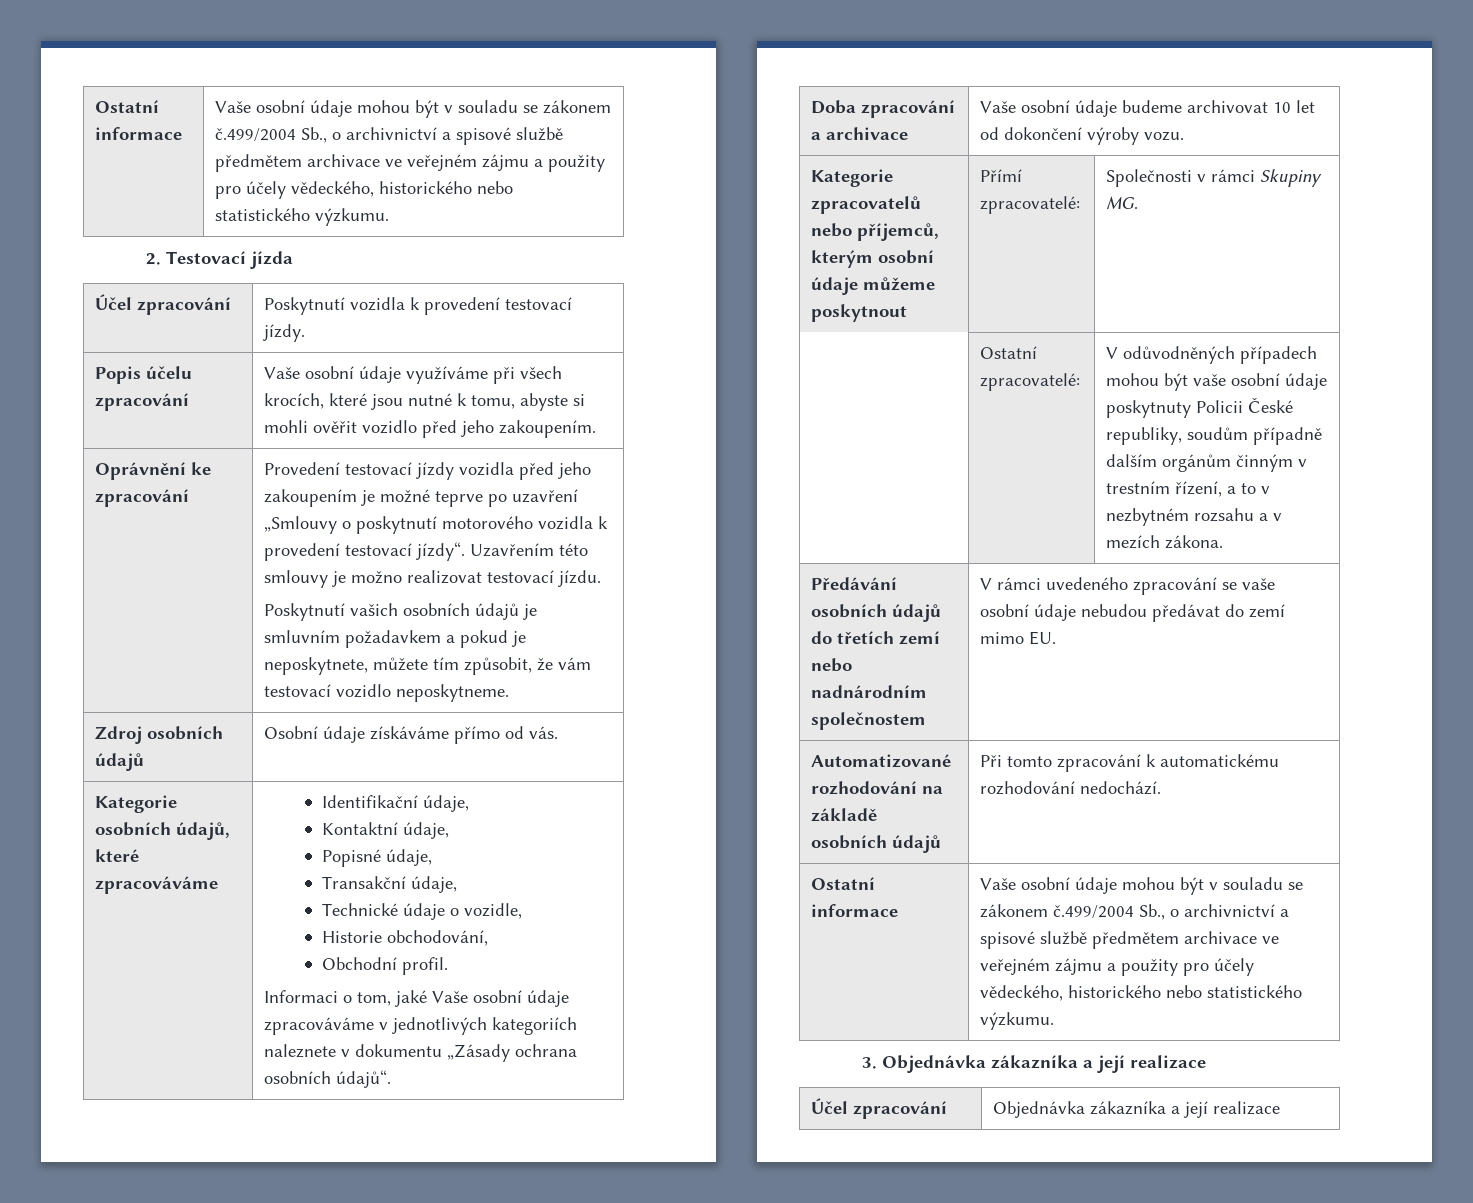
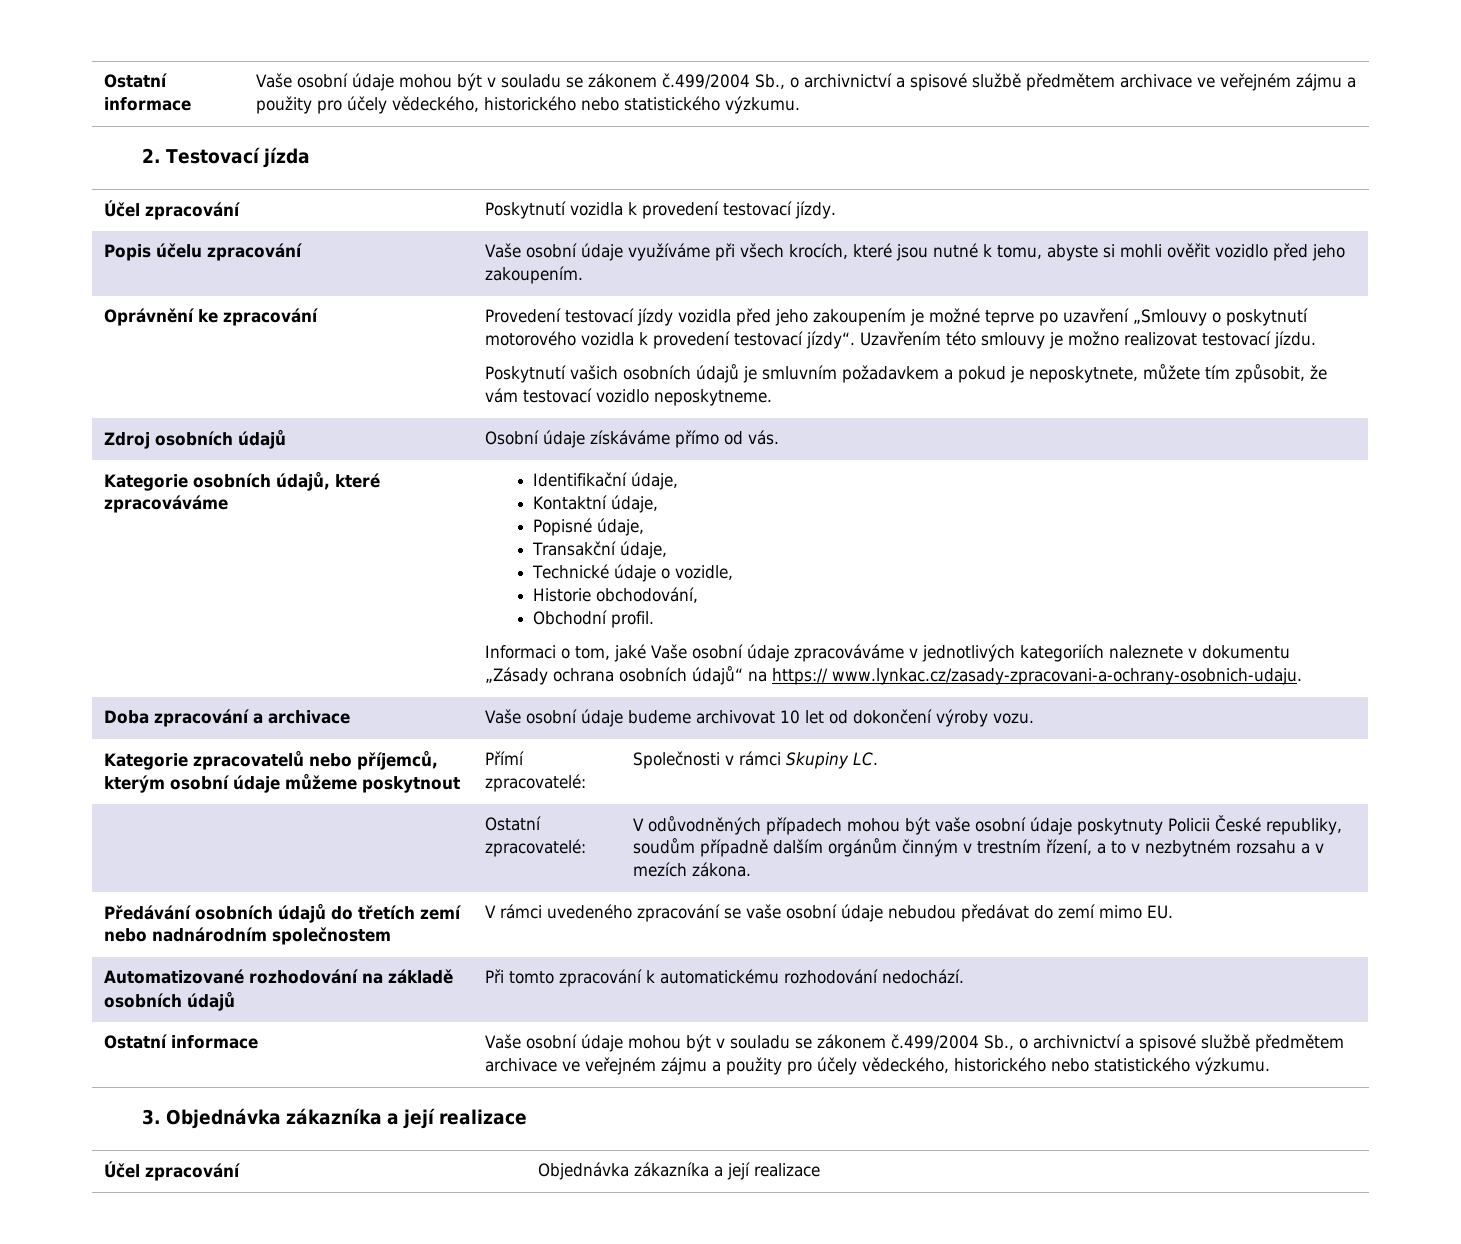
[335,1070,391,1088] údajů“. -> [691,666,1302,685] údajů“ na https:// www.lynkac.cz/zasady-zpracovani-a-ochrany-osobnich-udaju.
[1105,196,1138,209] MG. -> [852,752,878,766] LC.

